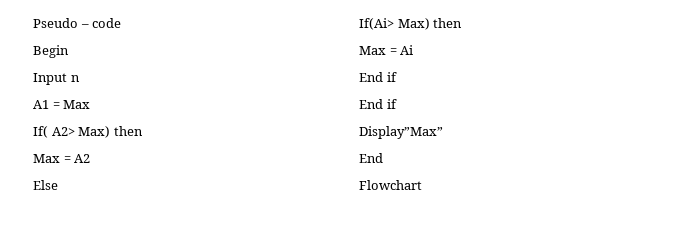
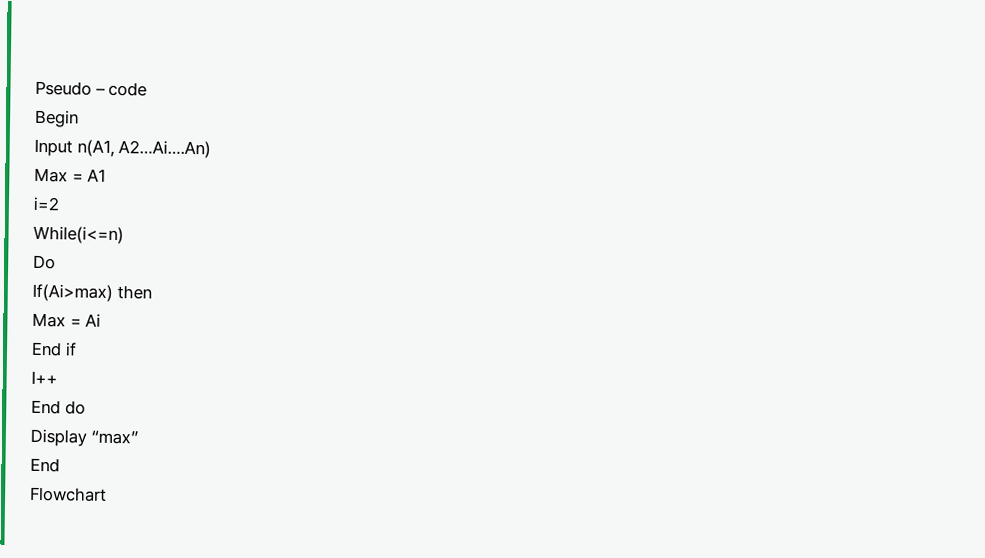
[70,75,80,82] [33,100,91,109] [33,126,143,138] [33,154,91,163] [33,180,58,190] [359,18,430,30] n // A1 = Max // If( A2> Max) then // Max = A2 // Else // If(Ai> Max) -> [76,139,212,159] [34,167,107,183] [33,196,60,211] [33,225,124,245] [33,254,56,270] [32,283,113,302] n(A1, A2…Ai….An) // Max = A1 // i=2 // While(i<=n) // Do // If(Ai>max)
[359,99,397,109] [359,126,443,139] // End if // Display”Max” -> [31,370,58,385] [31,399,86,415] [30,428,138,447] // I++ // End do // Display “max”

